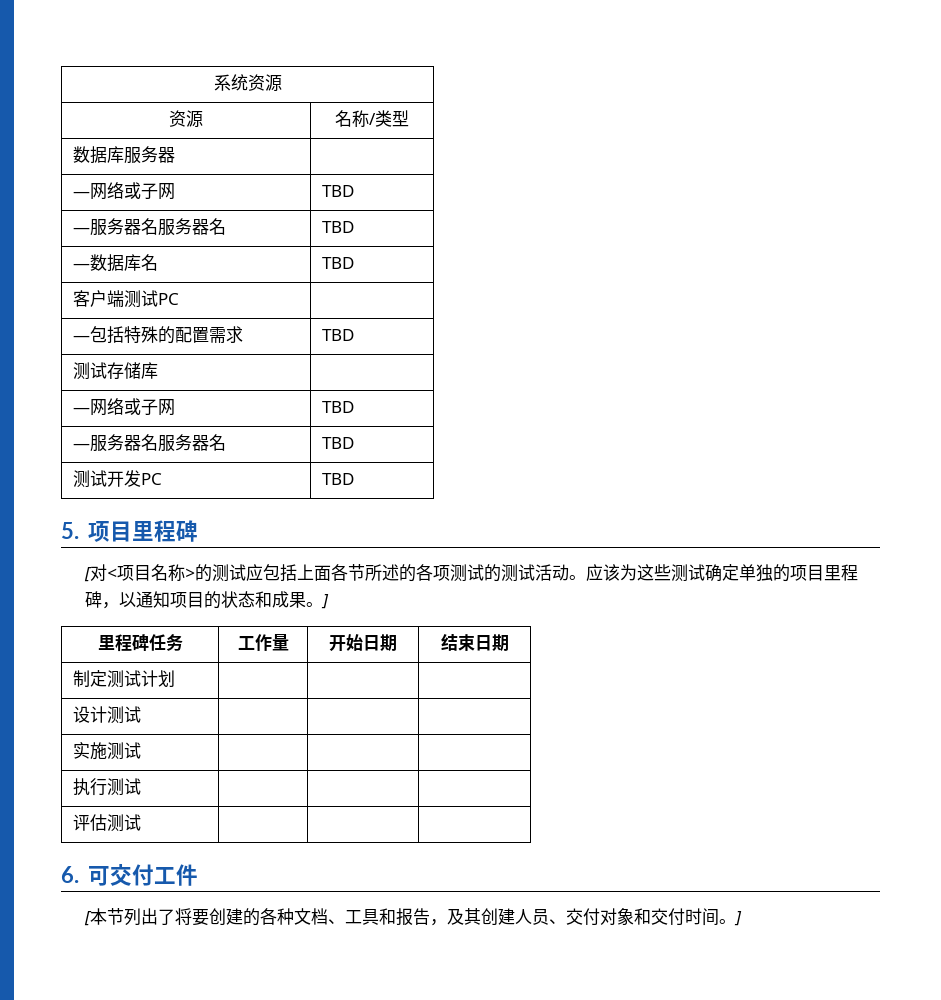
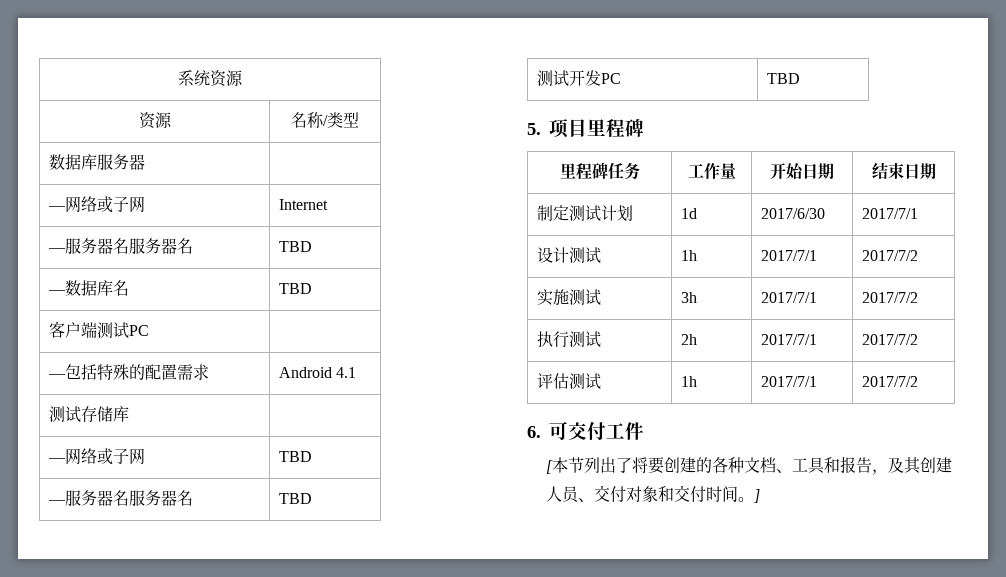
[322,185,355,197] TBD -> [278,199,328,210] Internet
[322,329,355,341] TBD -> [278,367,357,378] Android 4.1
[83,564,858,582] [84,591,329,609] // [对<项目名称>的测试应包括上面各节所述的各项测试的测试活动。应该为这些测试确定单独的项目里程碑，以通知项目的状态和成果。] -> (644, 127) none
(176, 678) | | -> [680,208,697,219] [760,208,825,219] [861,208,918,219] 1d | 2017/6/30 | 2017/7/1
(142, 714) | | -> [680,250,697,261] [760,250,817,261] [861,250,918,261] 1h | 2017/7/1 | 2017/7/2
(142, 750) | | -> [680,292,697,303] [760,292,817,303] [861,292,918,303] 3h | 2017/7/1 | 2017/7/2
(142, 786) | | -> [680,334,697,345] [760,334,817,345] [861,334,918,345] 2h | 2017/7/1 | 2017/7/2
(142, 822) | | -> [680,376,697,387] [760,376,817,387] [861,376,918,387] 1h | 2017/7/1 | 2017/7/2

